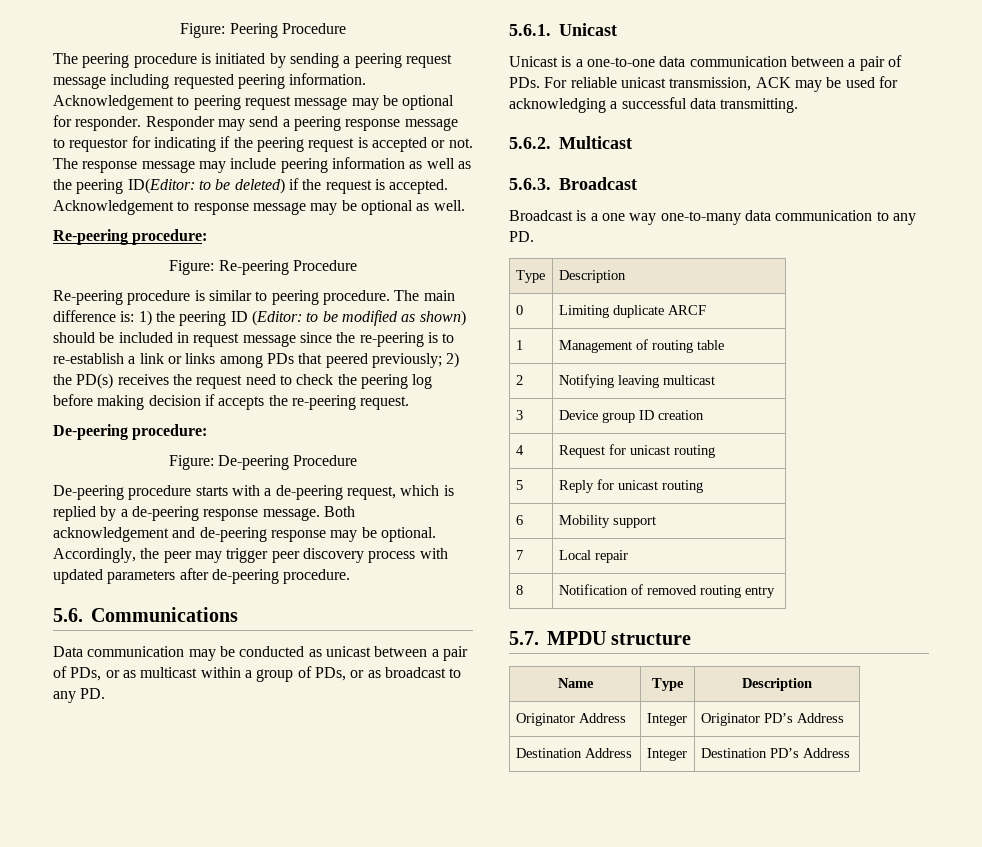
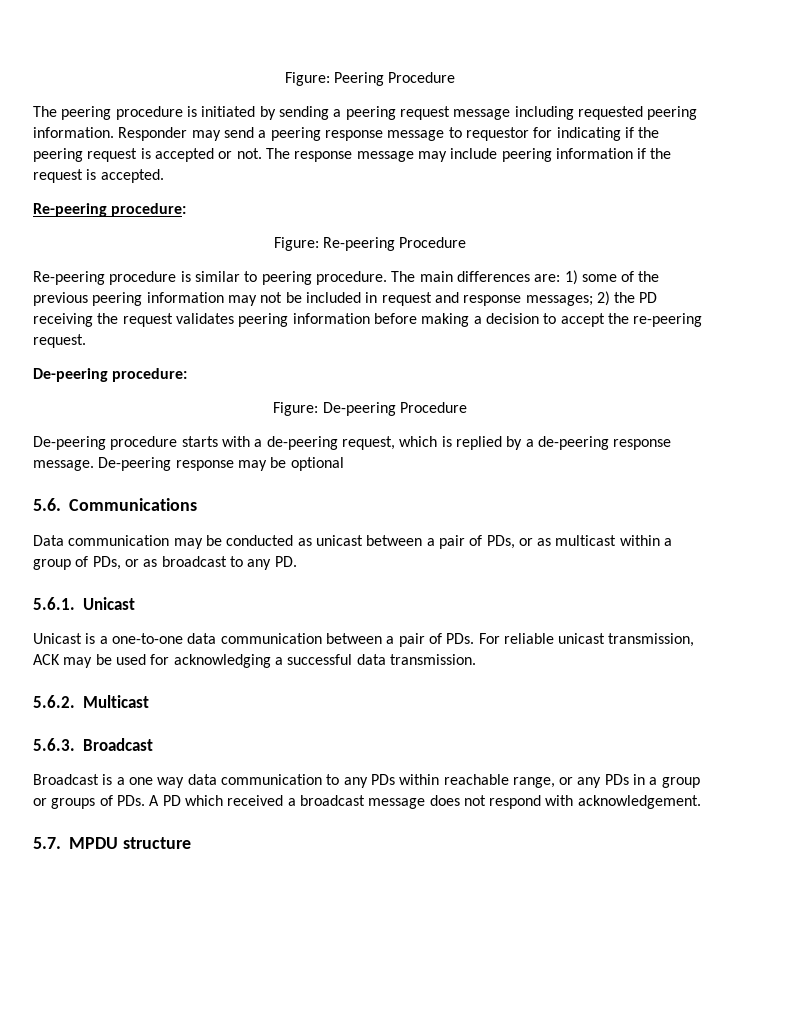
[53,95,455,110] [53,115,142,131] Acknowledgement to peering request message may be optional for responder. -> (114, 132) none
[409,158,471,169] [53,178,285,194] as well as the peering ID(Editor: to be deleted) -> (633, 153) none
[53,200,465,215] Acknowledgement to response message may be optional as well. -> (164, 176) none
[53,310,466,326] [53,332,455,347] [53,352,460,368] [53,373,433,389] [53,394,265,410] difference is: 1) the peering ID (Editor: to be modified as shown) should be included in request message since the re-peering is to re-establish a link or links among PDs that peered previously; 2) the PD(s) receives the request need to check the peering log before making decision if accepts -> [456,270,660,285] [33,291,658,306] [33,313,605,327] differences are: 1) some of the previous peering information may not be included in request and response messages; 2) the PD receiving the request validates peering information before making a decision to accept
[323,506,355,517] [53,527,436,542] [53,548,448,563] [53,568,351,584] Both acknowledgement and de-peering response may be optional. Accordingly, the peer may trigger peer discovery process with updated parameters after de-peering procedure. -> [98,457,344,471] De-peering response may be optional
[720,98,799,113] transmitting. -> [389,654,476,665] transmission.
[660,211,741,225] one-to-many -> (185, 782) none
[509,231,534,242] [515,270,545,283] [558,270,626,283] [515,305,523,315] [558,305,706,318] [515,340,523,350] [558,339,724,353] [515,375,523,385] [558,374,715,388] [515,410,523,420] [558,410,704,423] [515,445,524,455] [558,444,715,458] [515,480,523,490] [558,479,703,493] [515,515,523,525] [558,515,656,528] [515,550,523,560] [558,550,628,563] [515,585,523,595] [558,584,775,598] [509,631,692,645] [557,678,594,688] [652,678,684,691] [742,678,812,691] [515,713,626,726] [646,713,687,726] [700,713,844,726] [515,748,632,758] [646,748,687,761] [700,748,850,758] PD. // Type | Description // 0 | Limiting duplicate ARCF // 1 | Management of routing table // 2 | Notifying leaving multicast // 3 | Device group ID creation // 4 | Request for unicast routing // 5 | Reply for unicast routing // 6 | Mobility support // 7 | Local repair // 8 | Notification of removed routing entry // 5.7. MPDU structure // Name | Type | Description // Originator Address | Integer | Originator PD’s Address // Destination Address | Integer | Destination PD’s Address -> [370,774,700,788] [33,795,701,809] [33,837,191,849] PDs within reachable range, or any PDs in a group or groups of PDs. A PD which received a broadcast message does not respond with acknowledgement. // 5.7. MPDU structure

